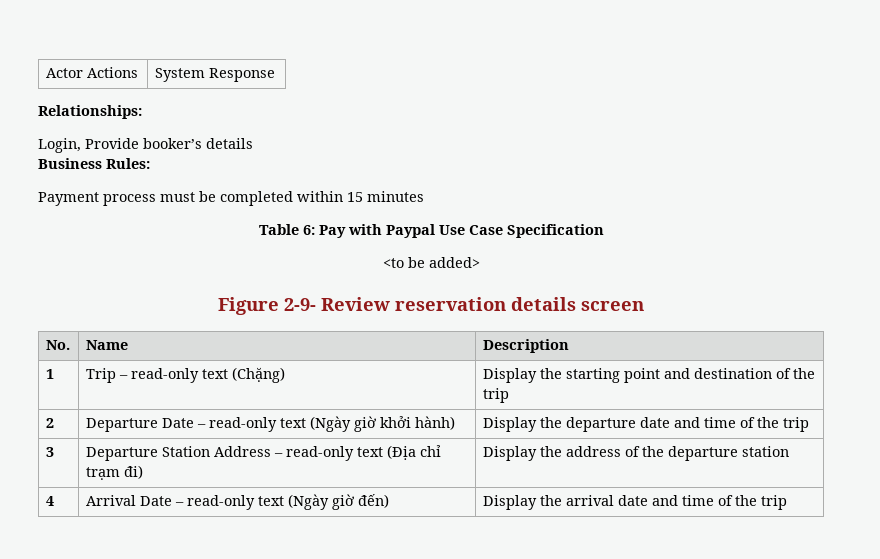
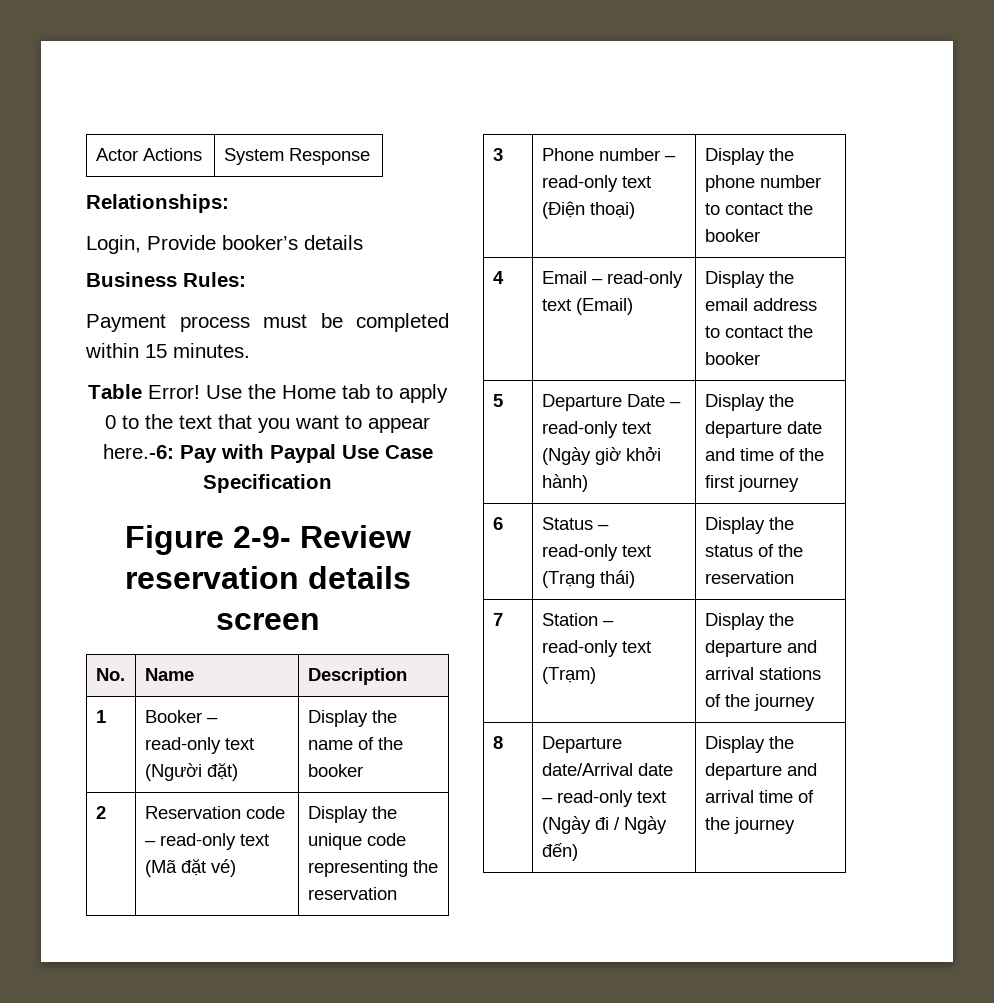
[367,191,424,202] minutes -> [173,343,250,358] minutes.
[302,225,315,235] 6: -> [148,384,448,403] [105,414,430,433] [102,444,174,459] Error! Use the Home tab to apply 0 to the text that you want to appear here.-6:
[382,257,480,268] // <to be added> -> (332, 483) none
[85,367,285,383] [482,368,815,383] [482,388,509,403] Trip – read-only text (Chặng) | Display the starting point and destination of the trip -> [144,710,218,723] [144,737,254,754] [144,763,238,781] [307,710,397,727] [307,737,403,750] [307,764,363,777] Booker – read-only text (Người đặt) | Display the name of the booker
(54, 423) none -> [144,806,285,819] [144,833,269,850] [144,859,236,877] [307,806,397,823] [307,833,406,850] [307,860,438,877] [307,887,397,900] [492,148,503,161] [541,148,676,161] [541,175,651,192] [541,201,635,219] [704,148,794,165] [704,175,821,192] [704,202,813,215] [704,229,760,242] [492,271,504,284] [541,271,683,288] [541,298,633,315] [704,271,794,288] [704,298,817,311] [704,325,813,338] [704,352,760,365] [492,394,503,407] | Reservation code – read-only text (Mã đặt vé) | Display the unique code representing the reservation // 3 | Phone number – read-only text (Điện thoại) | Display the phone number to contact the booker // 4 | Email – read-only text (Email) | Display the email address to contact the booker // 5
[782,417,809,432] [45,447,54,457] [85,445,441,461] [85,465,143,480] [482,446,789,461] [45,496,54,506] [85,494,354,510] trip // 3 | Departure Station Address – read-only text (Địa chỉ trạm đi) | Display the address of the departure station // 4 | Arrival Date – read-only text (Ngày giờ -> [704,475,799,492] [492,517,503,530] [541,517,609,530] [541,544,651,561] [541,570,635,588] [704,517,794,534] [704,544,803,557] [704,571,794,584] [492,613,503,626] [541,613,614,626] [541,640,651,657] [541,667,596,684] [704,613,794,630] [704,640,817,657] [704,667,821,680] [704,694,815,711] [492,736,503,749] [541,736,622,753] [541,763,673,776] [541,790,666,807] [541,816,667,834] first journey // 6 | Status – read-only text (Trạng thái) | Display the status of the reservation // 7 | Station – read-only text (Trạm) | Display the departure and arrival stations of the journey // 8 | Departure date/Arrival date – read-only text (Ngày đi / Ngày
[565,495,787,510] arrival date and time of the trip -> [704,763,817,780] [704,790,814,803] [704,817,795,834] departure and arrival time of the journey

